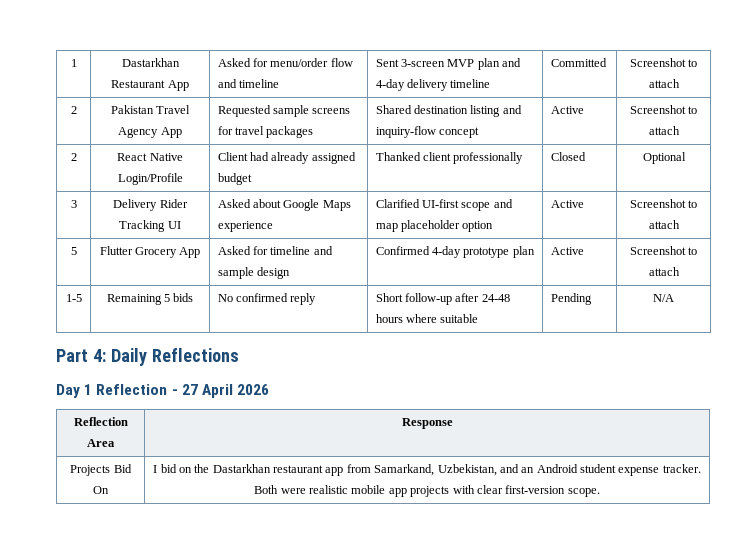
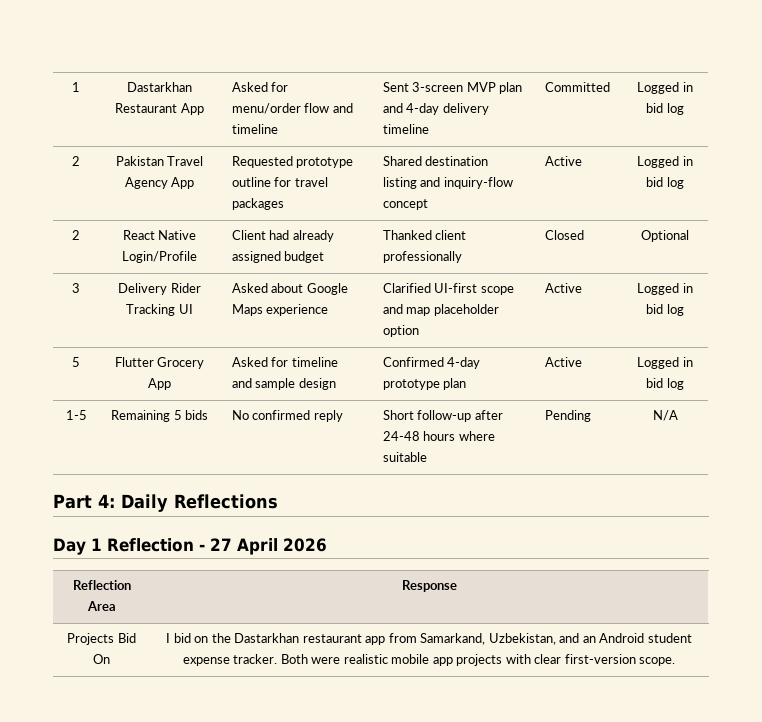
[629,58,698,67] [648,79,680,88] Screenshot to attach -> [637,82,693,94] [646,103,684,115] Logged in bid log
[273,105,351,117] sample screens -> [296,157,354,168] [231,177,271,187] prototype outline
[629,105,698,114] [648,126,680,135] Screenshot to attach -> [637,156,693,168] [646,177,684,189] Logged in bid log
[629,199,698,208] [648,220,680,229] Screenshot to attach -> [637,283,693,295] [646,304,684,316] Logged in bid log
[629,246,698,255] [648,267,680,276] Screenshot to attach -> [637,357,693,369] [646,378,684,390] Logged in bid log

